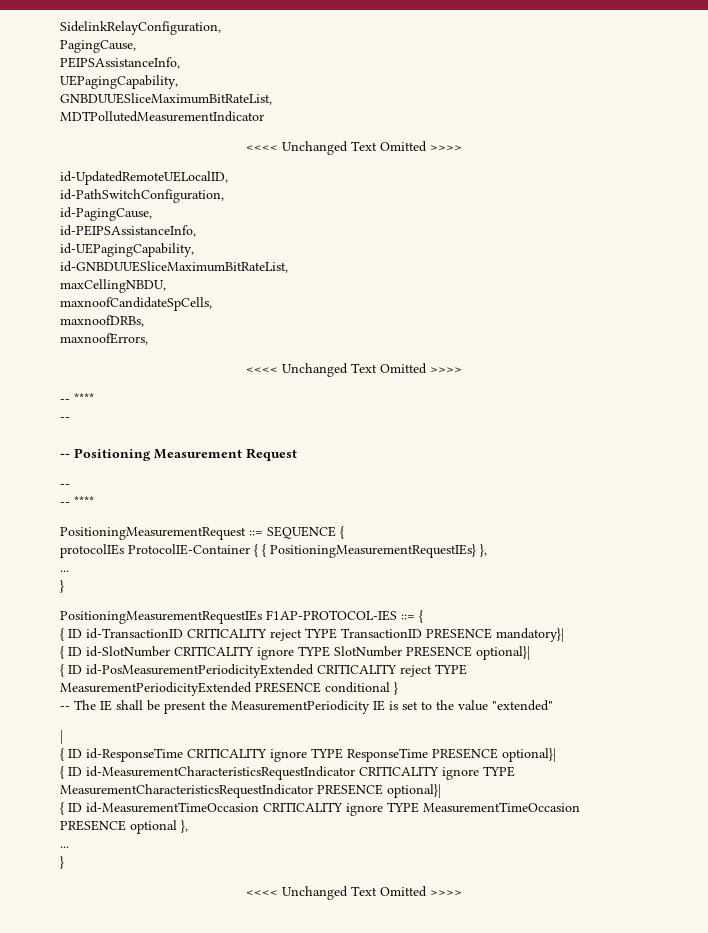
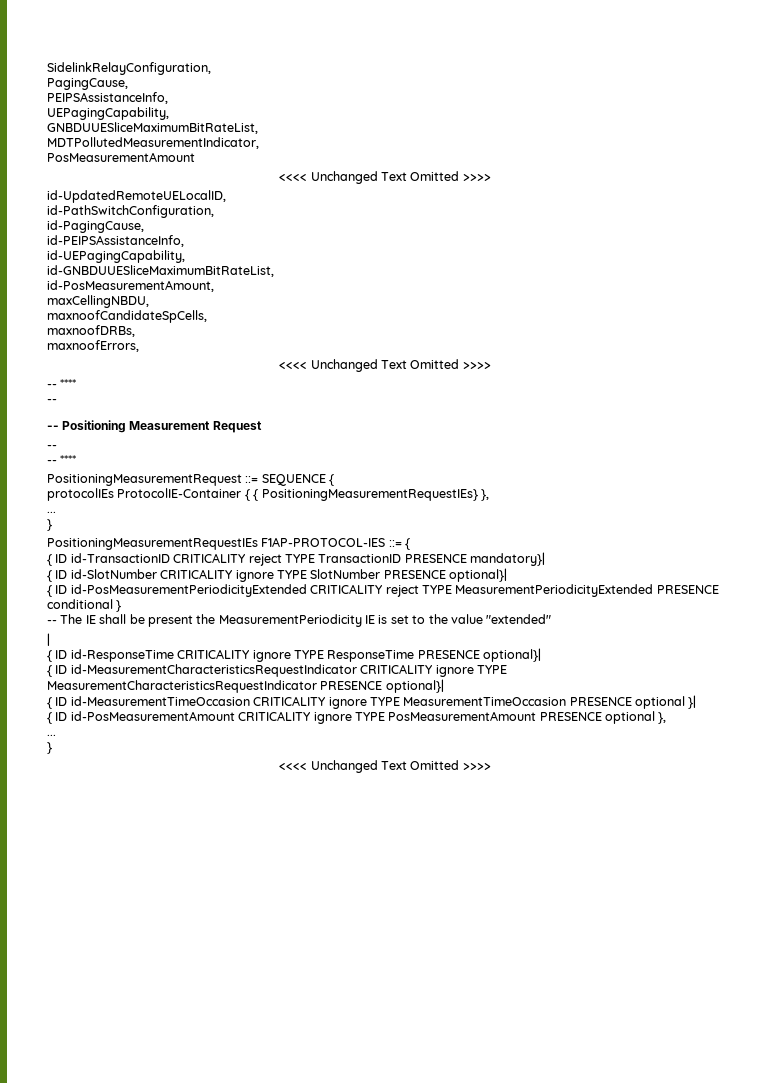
[60,111,264,122] MDTPollutedMeasurementIndicator -> [47,137,259,149] [47,152,195,162] MDTPollutedMeasurementIndicator, // PosMeasurementAmount
(288, 267) none -> [47,280,214,292] // id-PosMeasurementAmount,
(177, 827) none -> [688,695,697,709] [47,711,655,724] }| // { ID id-PosMeasurementAmount CRITICALITY ignore TYPE PosMeasurementAmount PRESENCE optional

